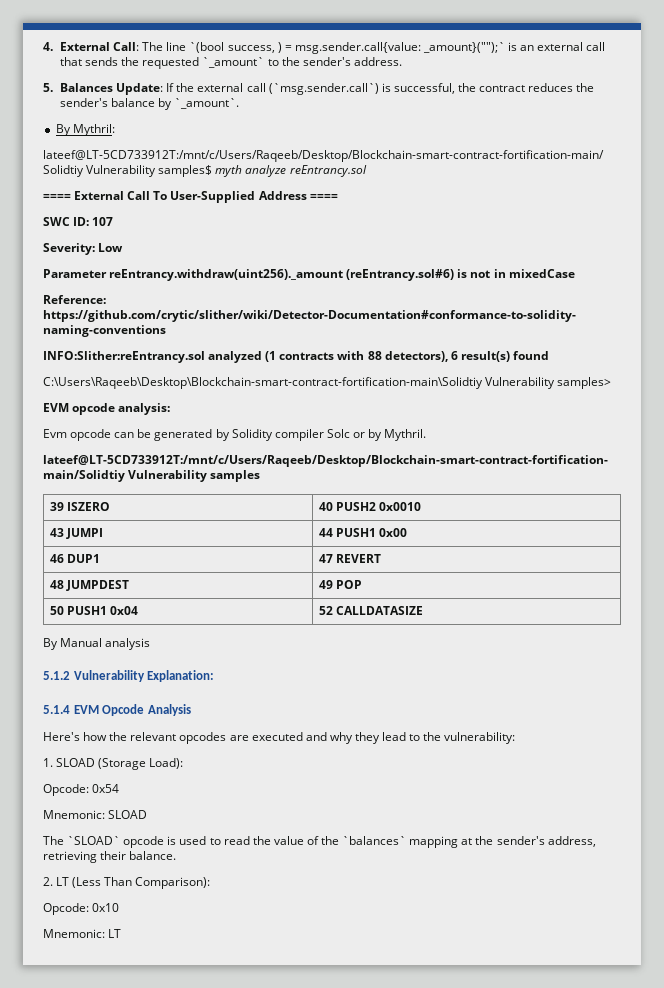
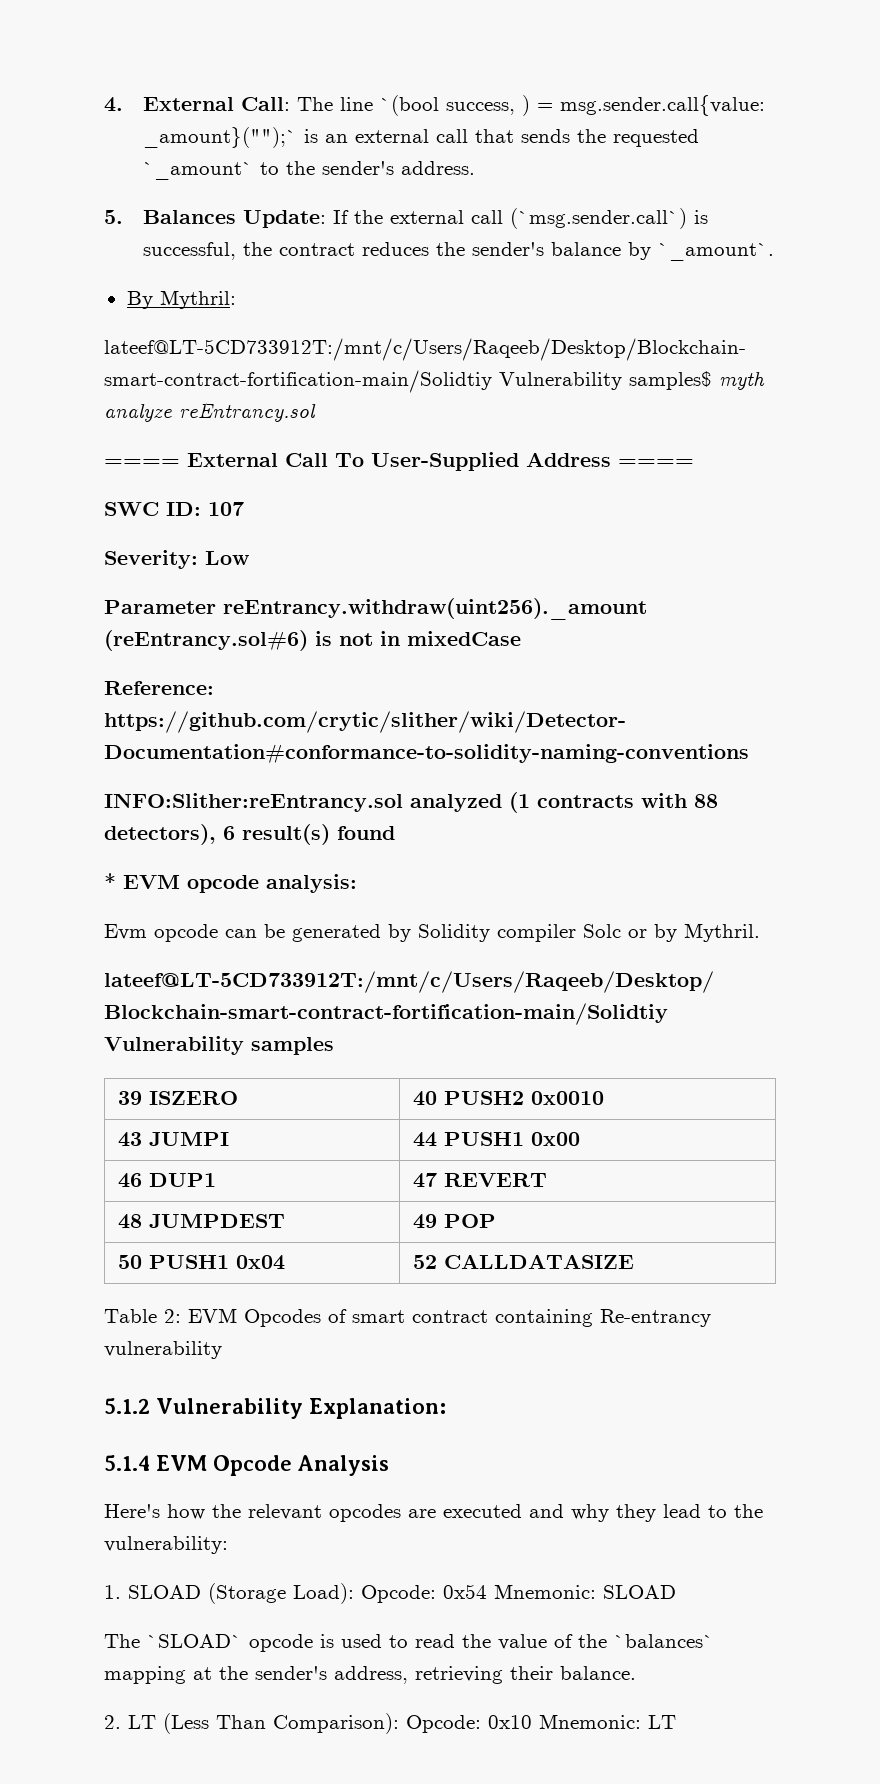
[43,377,612,389] C:\Users\Raqeeb\Desktop\Blockchain-smart-contract-fortification-main\Solidtiy Vulnerability samples> // -> [104,873,116,889] *
[43,638,151,650] By Manual analysis -> [104,1308,711,1327] [104,1341,222,1359] Table 2: EVM Opcodes of smart contract containing Re-entrancy vulnerability
(184, 763) // -> (354, 1593) none
(120, 788) // -> (487, 1591) none
(211, 883) // -> (399, 1723) none
(120, 907) // -> (532, 1722) none

